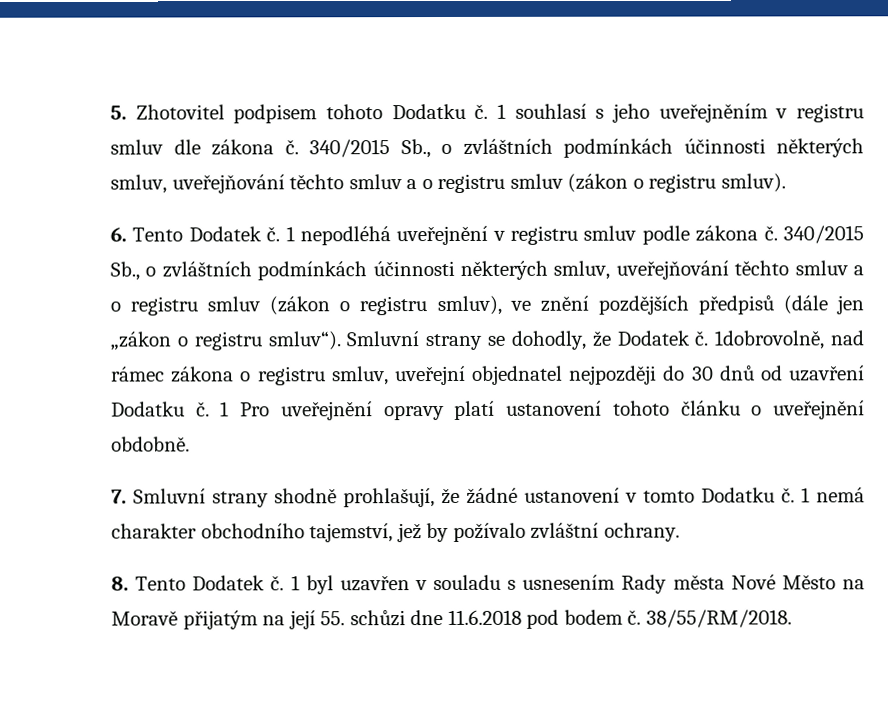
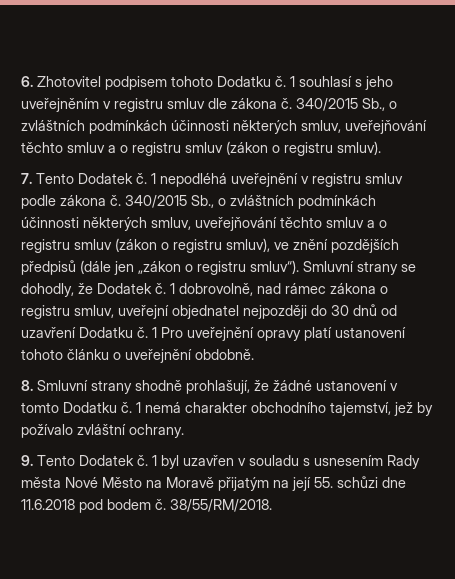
[110,105,127,120] 5. -> [21,76,33,87] 6.
[110,227,127,242] 6. -> [21,173,32,184] 7.
[714,330,825,350] 1dobrovolně, -> [170,283,253,296] 1 dobrovolně,
[111,489,127,504] 7. -> [21,380,33,391] 8.
[111,576,129,591] 8. -> [21,455,33,466] 9.

